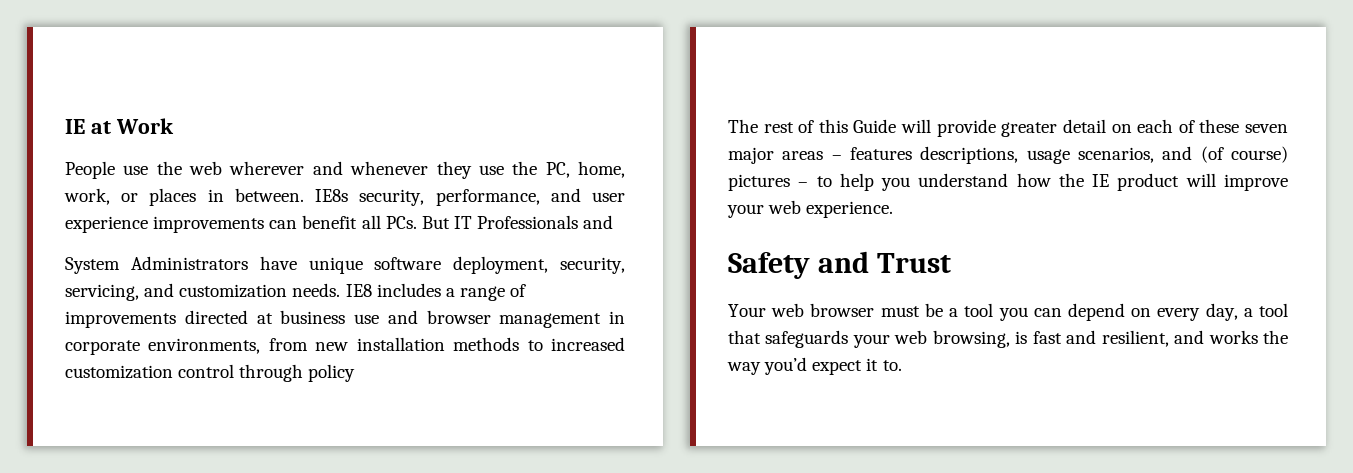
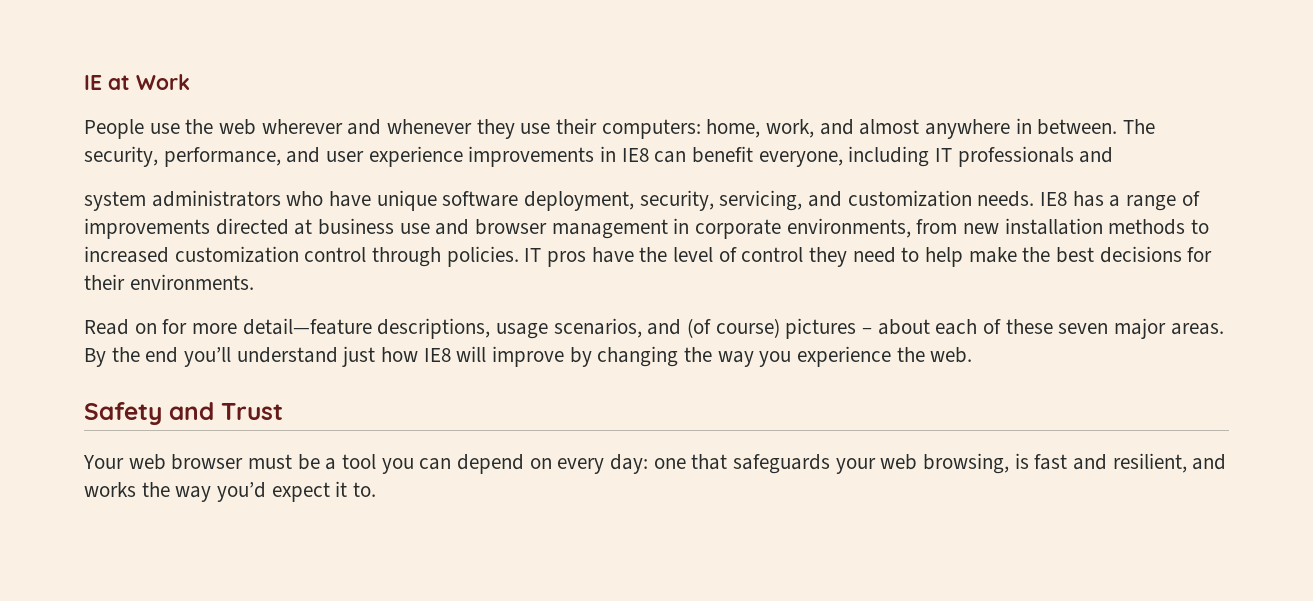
[512,161,625,178] [64,188,197,206] the PC, home, work, or places -> [556,118,1011,139] their computers: home, work, and almost anywhere
[315,189,349,202] IE8s -> [1123,119,1156,134] The
[269,215,614,229] [65,256,248,274] can benefit all PCs. But IT Professionals and // System Administrators -> [600,146,1114,167] [84,190,324,211] in IE8 can benefit everyone, including IT professionals and // system administrators who
[376,283,441,297] includes -> [1072,191,1104,207] has
[308,364,356,382] [728,119,1288,137] [728,147,912,164] policy // The rest of this Guide will provide greater detail on each of these seven major areas – features -> [446,246,1213,267] [84,274,254,290] [84,318,372,335] policies. IT pros have the level of control they need to help make the best decisions for their environments. // Read on for more detail—feature
[816,173,1288,191] [727,200,894,218] to help you understand how the IE product will improve your web experience. -> [877,318,1224,339] [84,346,973,367] about each of these seven major areas. By the end you’ll understand just how IE8 will improve by changing the way you experience the web.
[1205,303,1288,321] day, a tool -> [610,454,686,474] day: one

